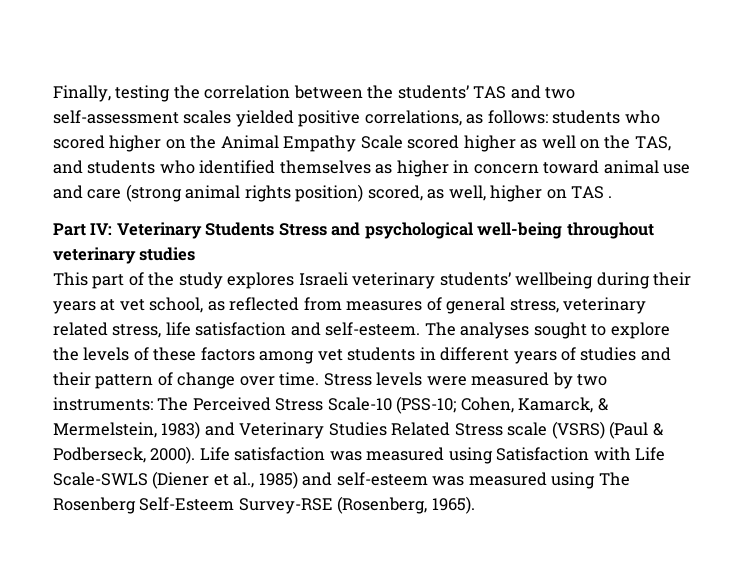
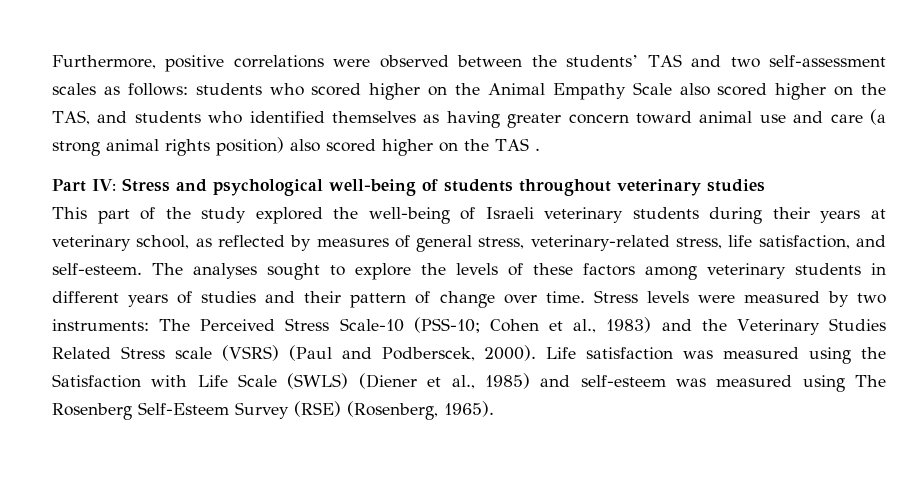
[53,85,291,102] Finally, testing the correlation -> [52,55,449,72] Furthermore, positive correlations were observed
[235,110,462,127] yielded positive correlations, -> (96, 89) none
[407,135,576,152] scored higher as well -> [679,83,827,100] also scored higher
[396,160,470,177] higher in -> [446,111,562,128] having greater
[125,184,182,202] (strong -> [869,109,886,125] [52,141,100,156] (a strong
[367,185,567,202] scored, as well, higher on -> [290,139,489,156] also scored higher on the
[116,222,275,239] Veterinary Students -> (116, 185) none
(563, 230) none -> [421,179,513,192] of students
[227,272,594,289] explores Israeli veterinary students’ wellbeing -> [255,207,699,224] explored the well-being of Israeli veterinary students
[119,299,145,311] vet -> [52,235,131,251] veterinary
[303,297,342,311] from -> [290,235,312,251] by
[563,297,647,314] [53,322,108,336] veterinary related -> [530,235,670,251] veterinary-related
[195,322,287,336] satisfaction -> [758,235,850,249] satisfaction,
[317,349,343,361] vet -> [707,263,786,279] veterinary
[460,397,608,413] [53,422,157,438] Cohen, Kamarck, & Mermelstein, -> [489,319,597,333] Cohen et al.,
(235, 429) none -> [701,319,727,331] the
[652,423,663,436] [53,447,146,463] & Podberseck, -> [341,347,475,361] and Podberscek,
(493, 455) none -> [860,347,886,359] the
[53,472,148,486] Scale-SWLS -> [238,373,349,389] Scale (SWLS)
[238,498,333,514] Survey-RSE -> [235,401,341,419] Survey (RSE)

